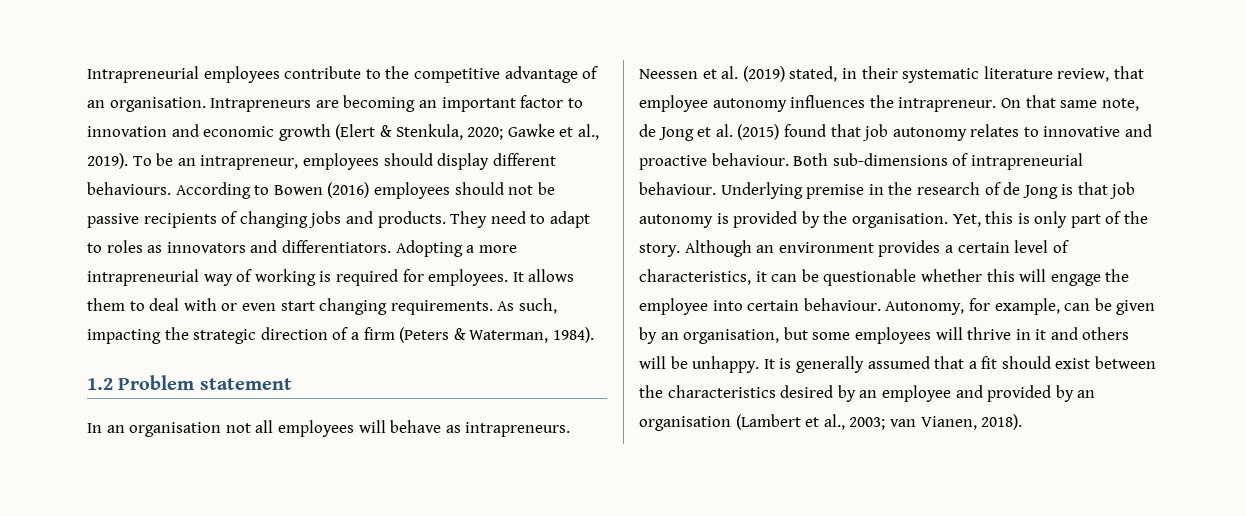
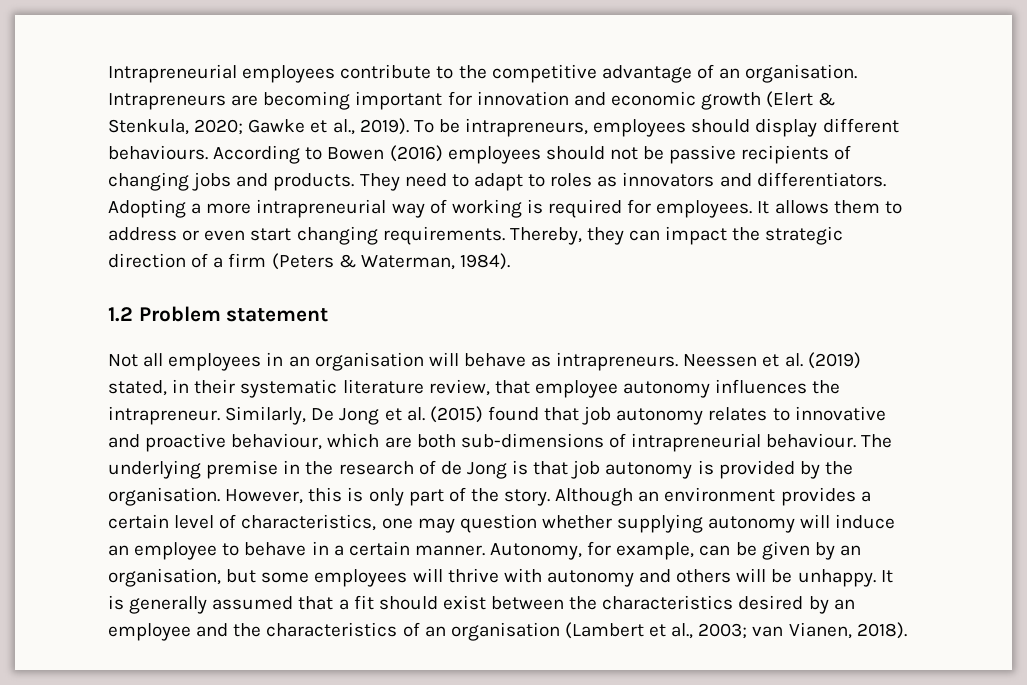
[418,95,583,112] an important factor to -> [355,91,472,110] important for
[177,155,299,170] an intrapreneur, -> [465,118,589,137] intrapreneurs,
[149,298,217,311] deal with -> [108,227,177,241] address
[497,298,557,314] [87,329,161,344] As such, impacting -> [509,226,728,245] Thereby, they can impact
[87,420,354,437] In an organisation not all employees -> [108,352,424,371] Not all employees in an organisation
[1000,95,1139,111] [639,124,656,137] On that same note, de -> [225,406,335,425] Similarly, De
[711,153,829,166] behaviour. Both -> [231,433,456,450] behaviour, which are both
[720,182,803,199] Underlying -> [861,434,893,448] [108,460,201,479] The underlying
[952,214,981,227] Yet, -> [225,489,304,504] However,
[755,269,1130,286] [639,298,881,315] it can be questionable whether this will engage the employee into certain behaviour. -> [381,514,896,533] [108,541,485,560] one may question whether supplying autonomy will induce an employee to behave in a certain manner.
[1015,329,1047,340] in it -> [503,568,634,587] with autonomy
[987,385,1074,402] provided by -> [233,622,420,637] the characteristics of

